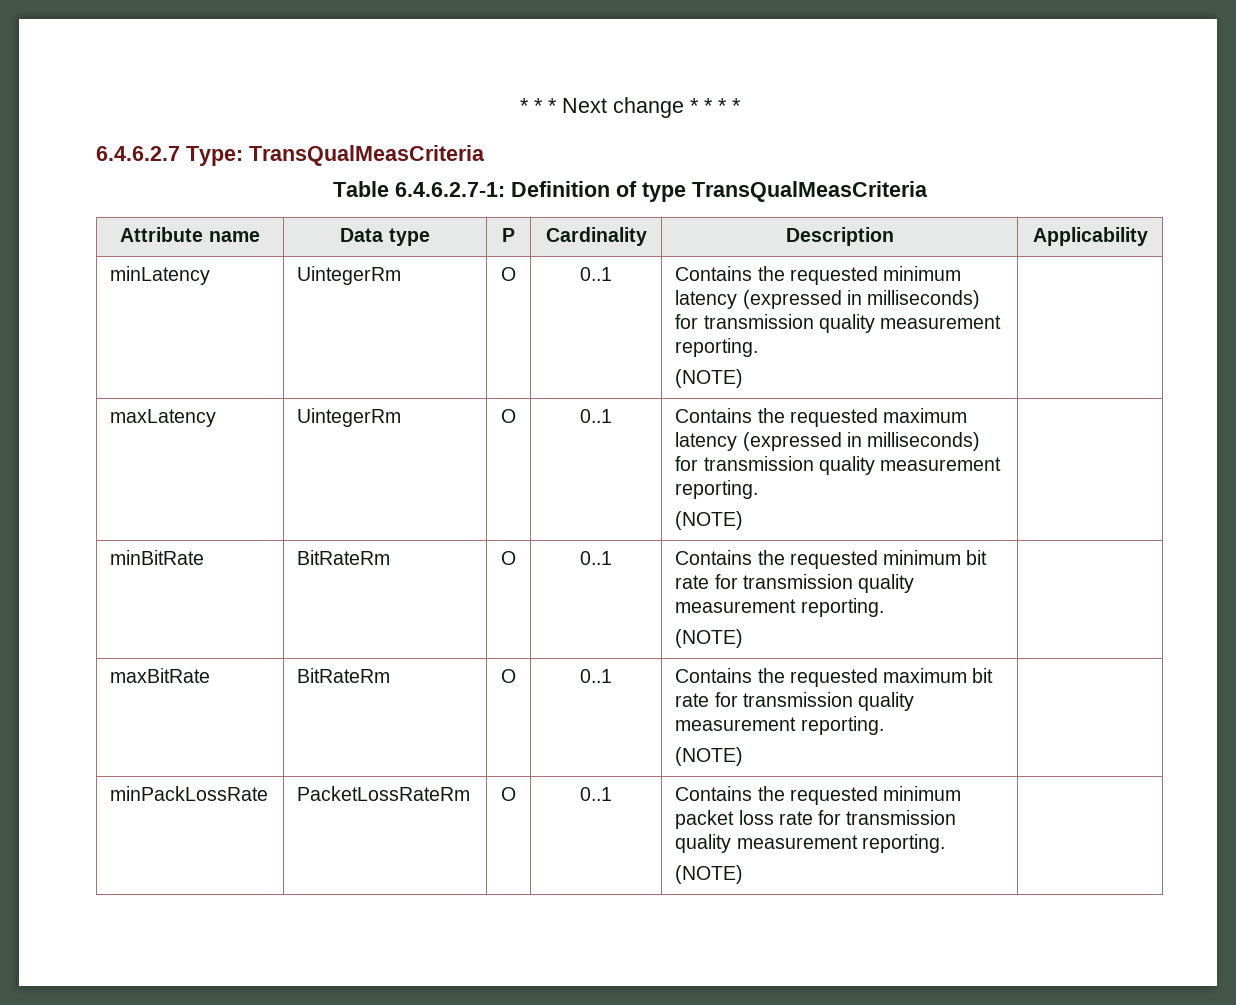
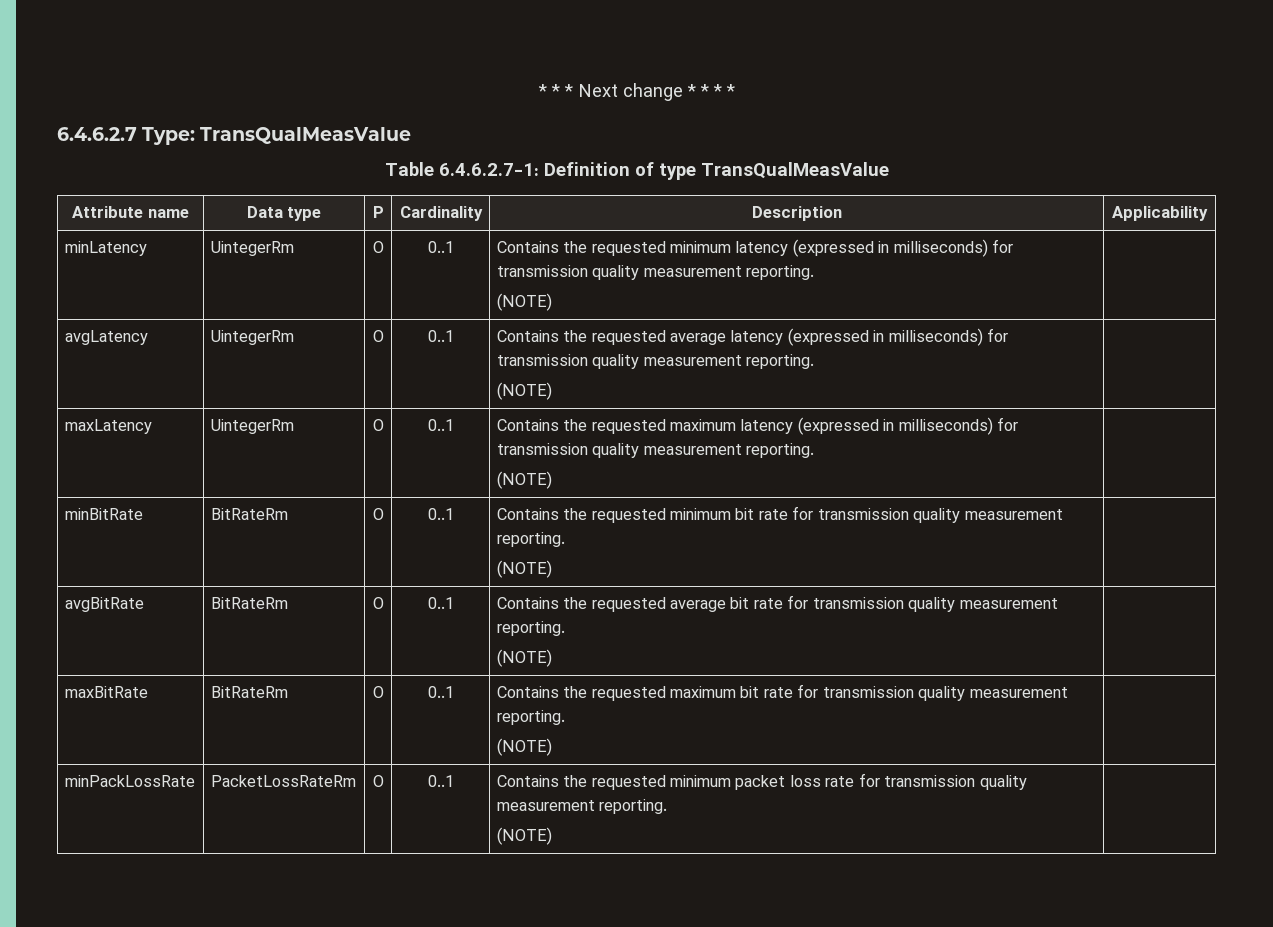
[249,145,485,166] TransQualMeasCriteria -> [200,127,412,144] TransQualMeasValue
[691,181,928,202] TransQualMeasCriteria -> [700,162,889,179] TransQualMeasValue
(744, 378) none -> [64,330,148,345] [210,330,294,345] [372,330,384,342] [427,330,454,342] [496,328,1009,346] [496,354,814,369] [496,382,552,400] // avgLatency | UintegerRm | O | 0..1 | Contains the requested average latency (expressed in milliseconds) for transmission quality measurement reporting. // (NOTE) |
(744, 638) none -> [64,597,144,612] [210,597,288,609] [372,597,384,609] [427,597,454,609] [496,595,1058,612] [496,621,565,636] [496,649,552,667] // avgBitRate | BitRateRm | O | 0..1 | Contains the requested average bit rate for transmission quality measurement reporting. // (NOTE) |

